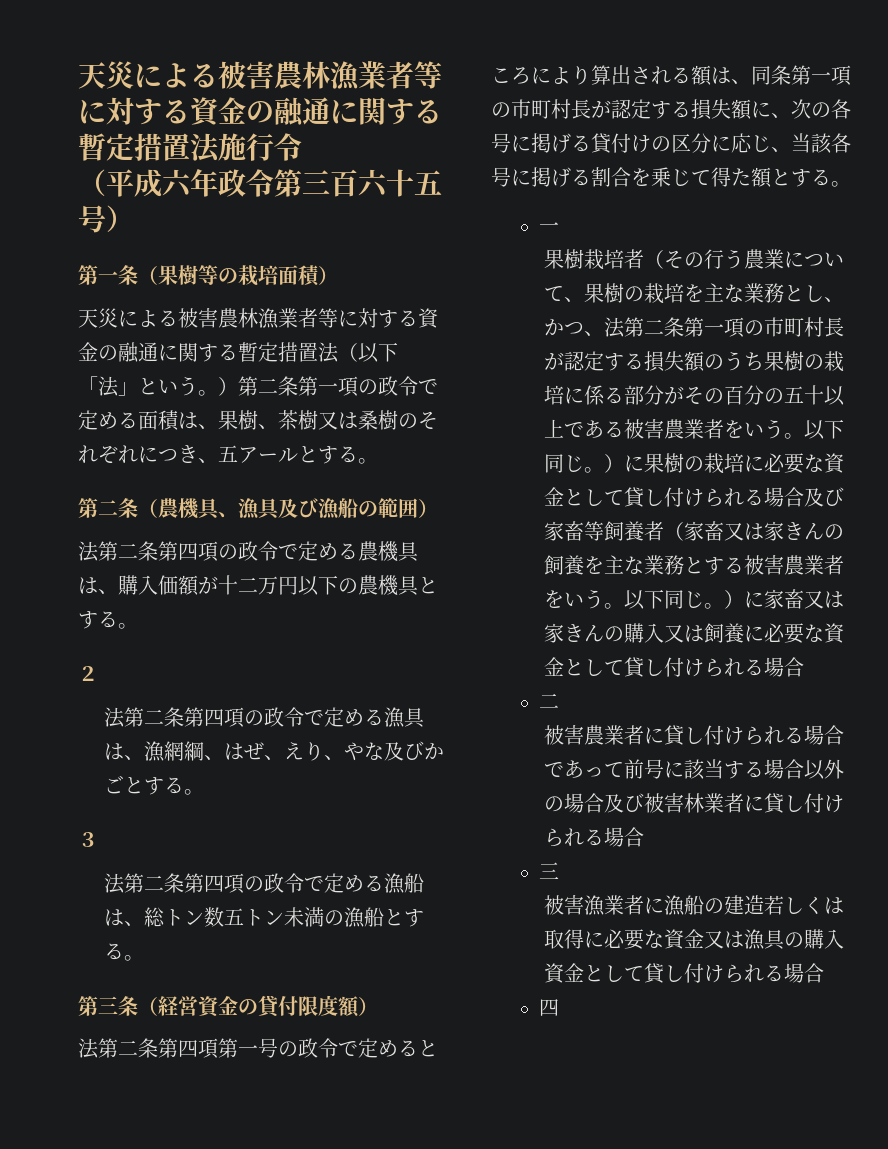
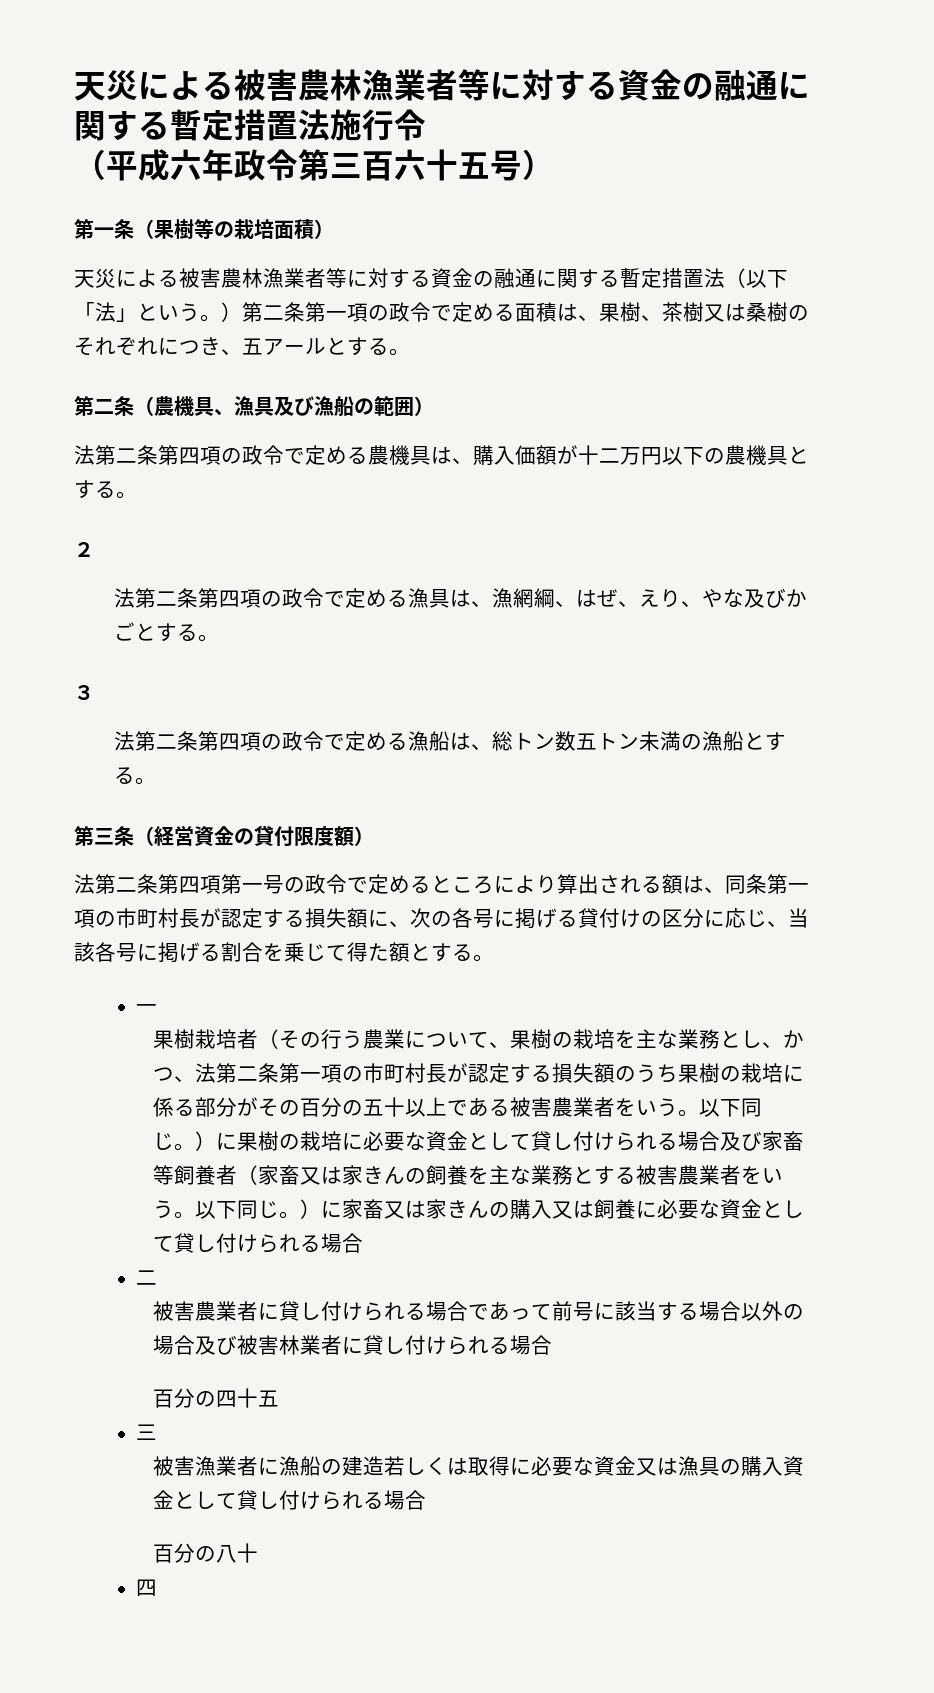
(644, 837) none -> [153,1388,280,1408] // 百分の四十五
(824, 973) none -> [153,1543,259,1563] // 百分の八十

